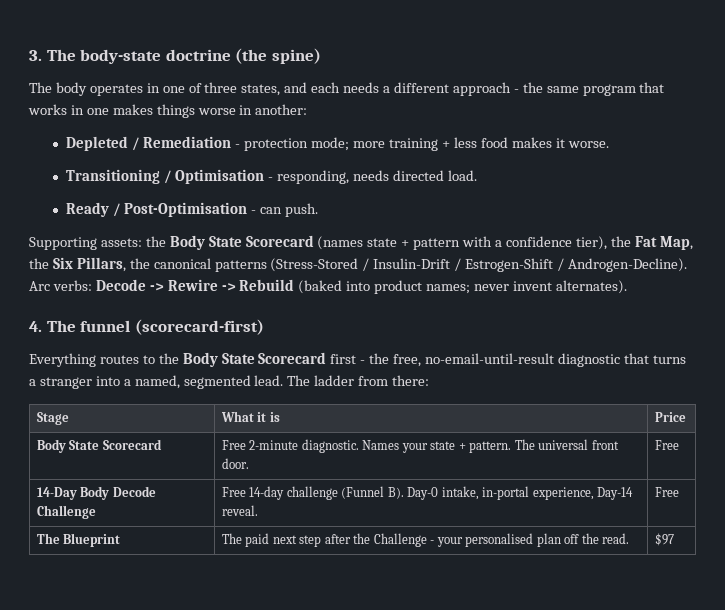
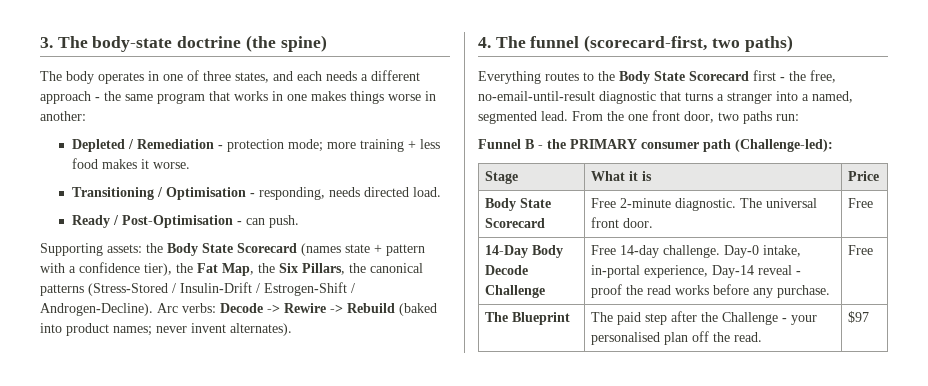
[134,319,264,335] (scorecard-first) -> [584,35,793,52] (scorecard-first, two paths)
[287,375,430,386] The ladder from there: -> [572,110,799,124] [478,139,833,152] From the one front door, two paths run: // Funnel B - the PRIMARY consumer path (Challenge-led):
[362,440,512,453] Names your state + pattern. -> (736, 204) none
[286,486,404,500] challenge (Funnel B). -> [662,245,720,258] challenge.
[221,505,258,516] reveal. -> [757,265,801,275] [590,284,830,298] reveal - proof the read works before any purchase.
[272,535,297,544] next -> (641, 318) none

